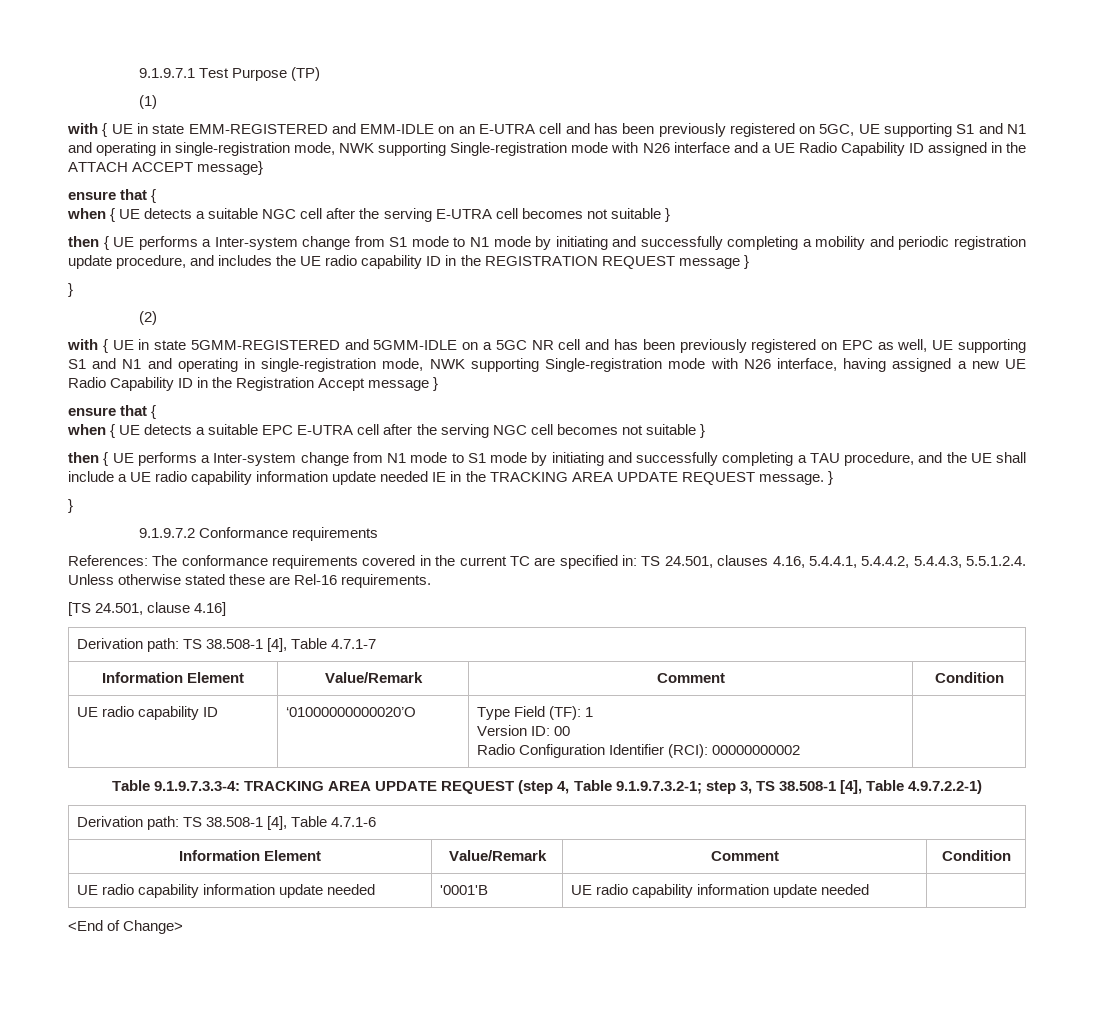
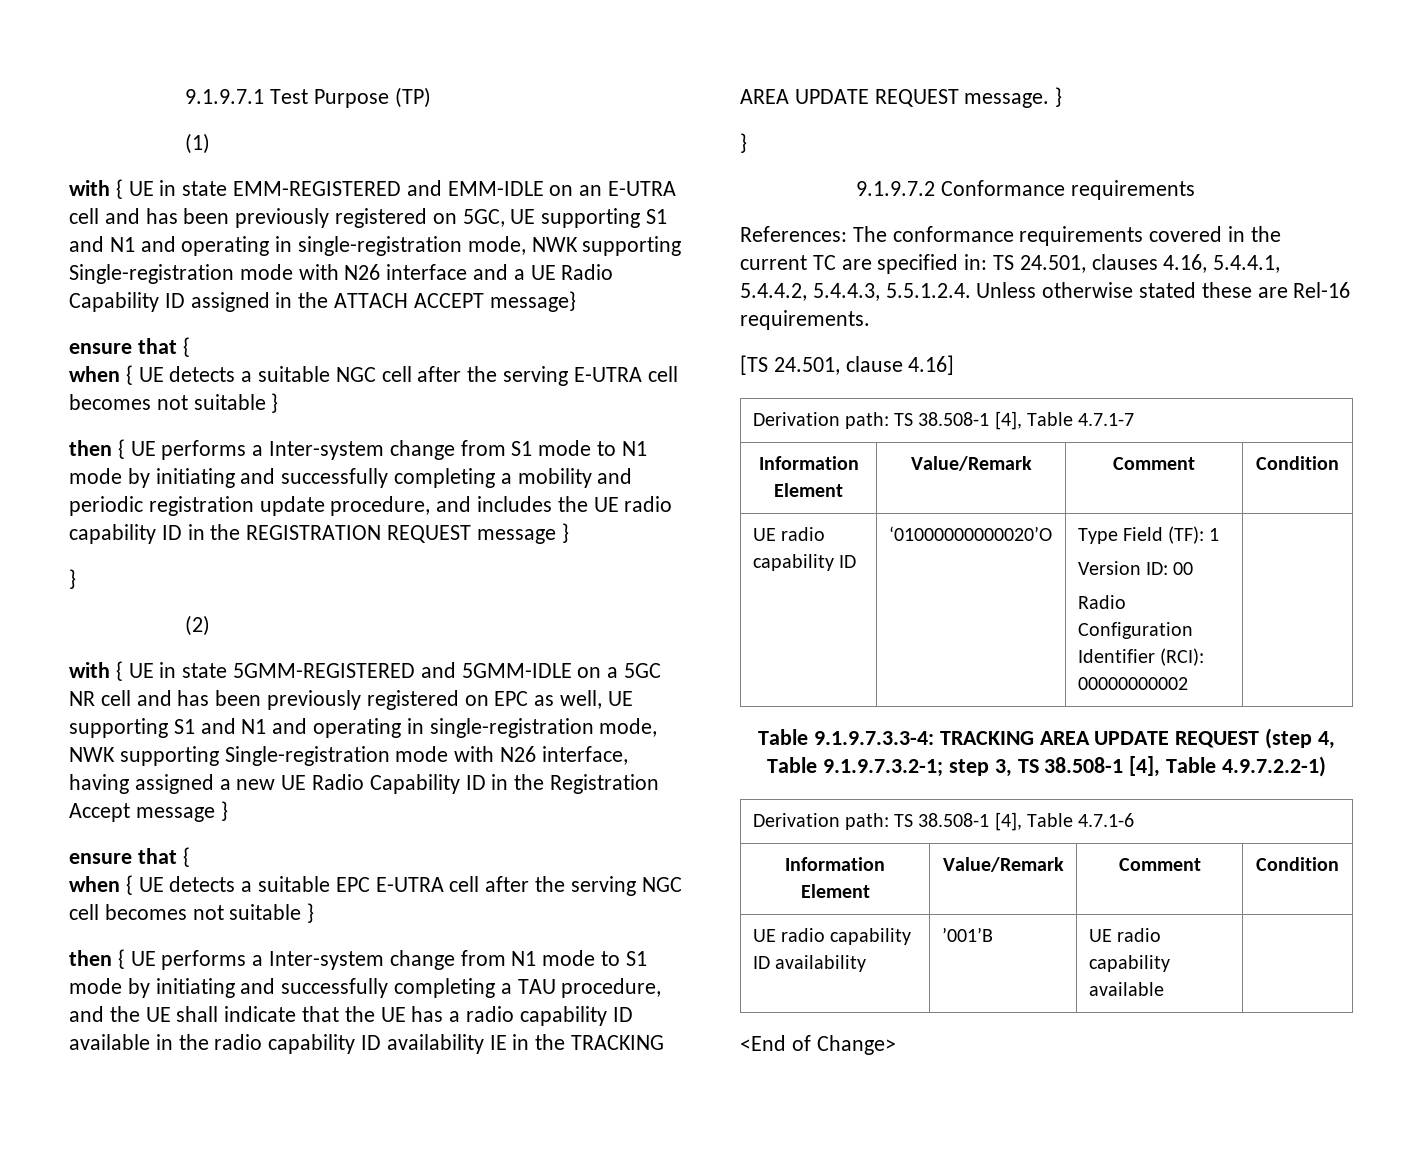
[68,471,429,485] include a UE radio capability information update needed -> [224,1006,633,1026] [69,1034,484,1054] indicate that the UE has a radio capability ID available in the radio capability ID availability
[203,884,376,898] [439,885,488,895] [570,884,870,898] information update needed | '0001'B | UE radio capability information update needed -> [752,955,866,972] [941,927,993,942] [1088,928,1161,942] [1088,955,1170,972] [1088,982,1164,996] ID availability | ’001’B | UE radio capability available

